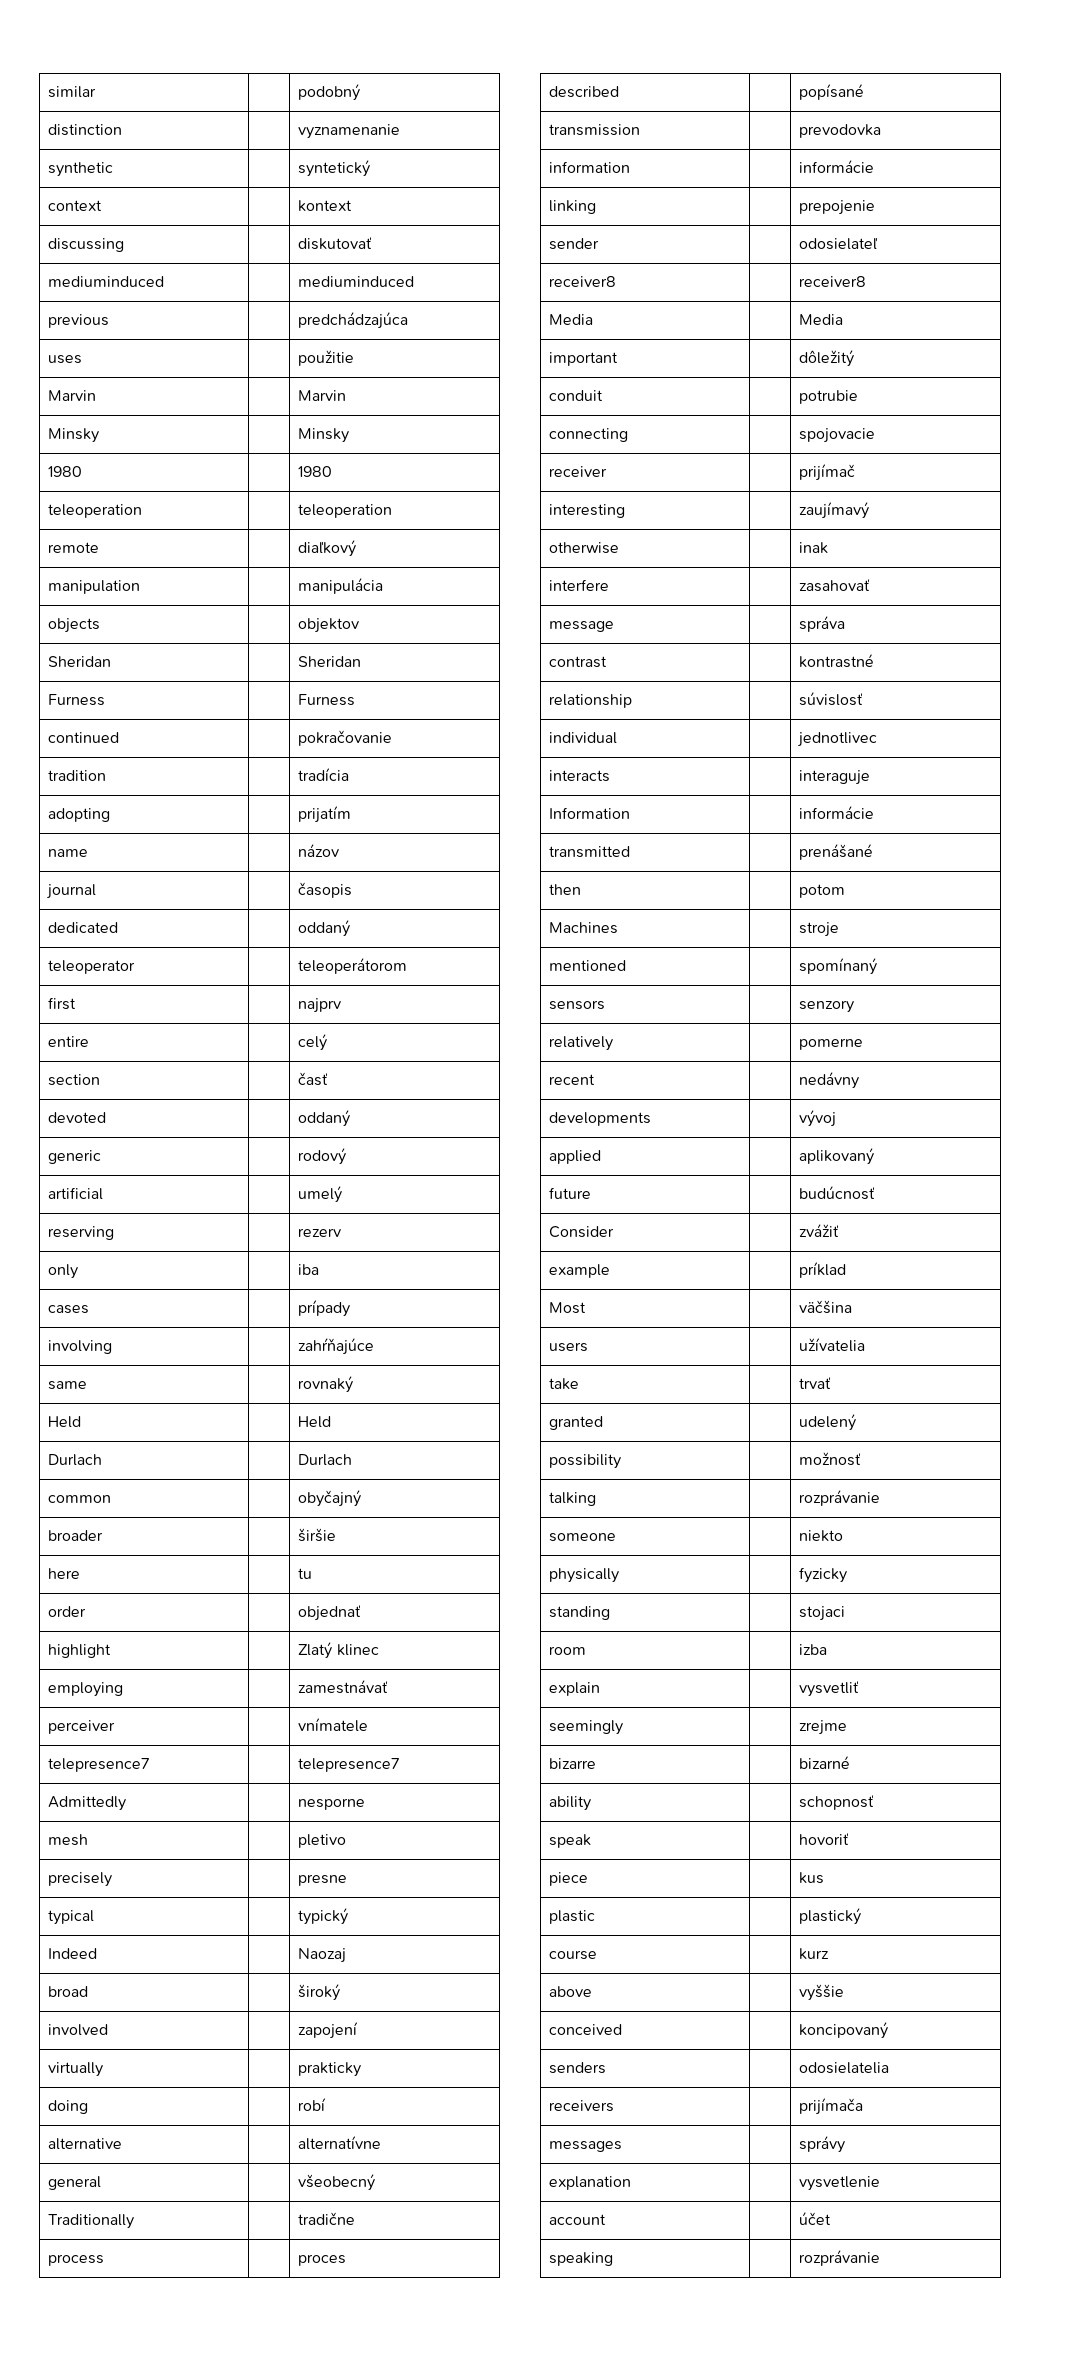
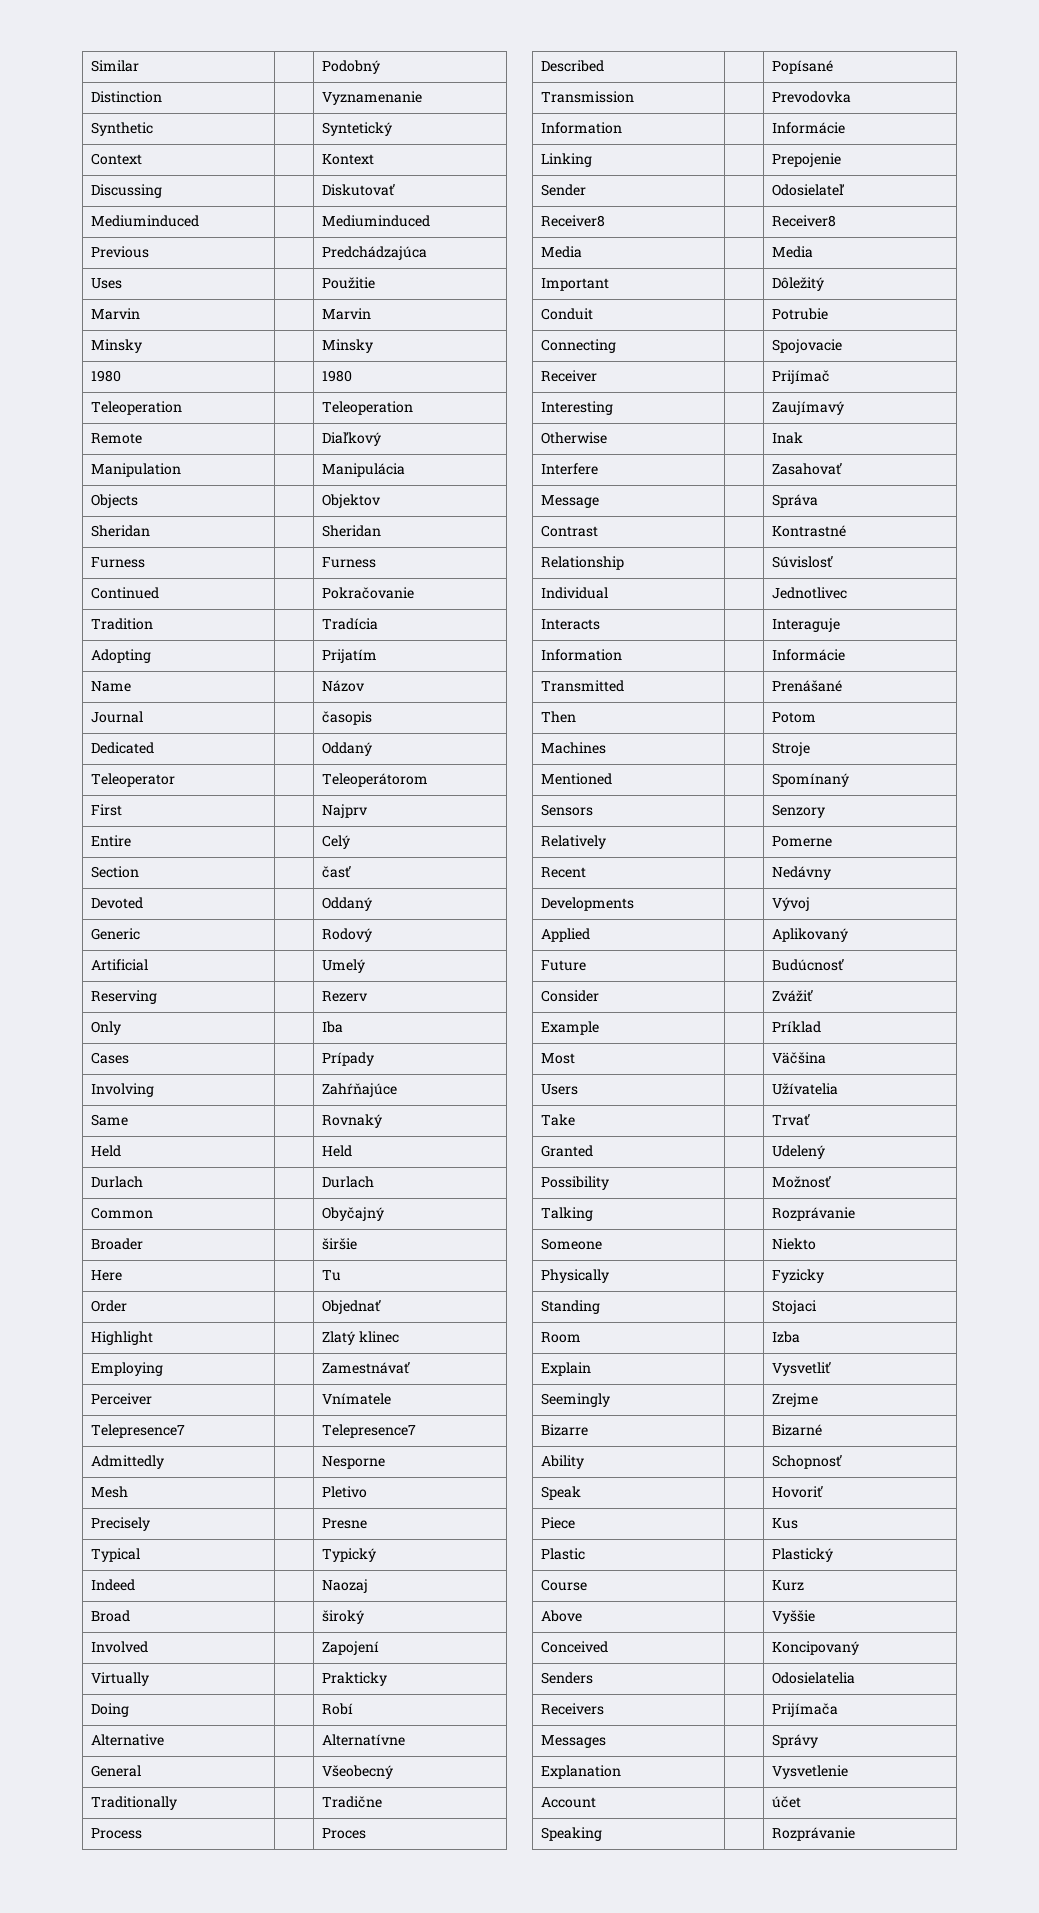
[48,86,97,98] [298,84,361,101] [48,124,123,136] [298,124,401,139] [48,162,114,177] [298,160,371,177] [48,200,103,211] [298,200,353,212] [48,238,125,252] [298,237,373,250] [48,276,165,287] [298,276,415,287] [48,314,110,328] [298,312,409,329] [48,355,83,364] [298,350,355,366] similar | | podobný // distinction | | vyznamenanie // synthetic | | syntetický // context | | kontext // discussing | | diskutovať // mediuminduced | | mediuminduced // previous | | predchádzajúca // uses | | použitie -> [91,60,140,72] [322,60,381,74] [91,91,163,103] [322,91,423,105] [91,122,154,136] [322,122,393,136] [91,153,143,165] [322,154,375,165] [91,184,163,198] [322,184,396,196] [91,215,200,227] [322,215,431,227] [91,246,150,258] [322,246,428,260] [91,278,123,289] [322,277,376,289] Similar | | Podobný // Distinction | | Vyznamenanie // Synthetic | | Syntetický // Context | | Kontext // Discussing | | Diskutovať // Mediuminduced | | Mediuminduced // Previous | | Predchádzajúca // Uses | | Použitie
[48,504,143,518] [298,504,393,518] [48,542,100,553] [298,540,357,557] [48,580,141,594] [298,578,384,594] [48,618,101,633] [298,618,360,633] [48,656,112,667] [298,656,362,667] [48,694,106,706] [298,694,356,706] [48,732,120,743] [298,730,393,746] [48,770,107,781] [298,768,350,781] [48,808,111,822] [298,806,352,823] [48,849,89,857] [298,844,340,857] [46,884,97,899] [298,882,353,898] [48,922,119,933] [298,920,351,937] [48,960,136,974] [298,958,408,974] [48,997,77,1010] [298,998,342,1013] [48,1036,90,1047] [298,1034,328,1051] [48,1074,101,1086] [298,1072,329,1086] [48,1112,107,1123] [298,1110,351,1127] [48,1150,102,1164] [298,1148,347,1165] [48,1187,104,1200] [298,1186,343,1203] [48,1226,115,1240] [298,1228,342,1237] [48,1264,79,1279] [298,1264,320,1275] [48,1305,90,1314] [298,1300,351,1317] [48,1340,113,1354] [298,1338,375,1355] [48,1381,88,1390] [298,1376,354,1393] [48,1416,82,1428] [298,1416,332,1428] [48,1454,103,1466] [298,1454,353,1466] [48,1495,112,1503] [298,1490,362,1507] [48,1530,104,1541] [298,1528,337,1542] [48,1568,81,1579] [298,1568,313,1579] [48,1606,87,1617] [298,1605,362,1621] [48,1644,112,1658] [298,1642,379,1659] [48,1682,124,1697] [298,1680,389,1694] [48,1720,116,1734] [298,1718,369,1732] [48,1758,151,1772] [298,1758,401,1772] [48,1796,127,1811] [298,1798,366,1810] [48,1834,89,1846] [298,1834,347,1848] [48,1872,113,1887] [298,1874,348,1886] [48,1910,95,1925] [298,1908,349,1925] teleoperation | | teleoperation // remote | | diaľkový // manipulation | | manipulácia // objects | | objektov // Sheridan | | Sheridan // Furness | | Furness // continued | | pokračovanie // tradition | | tradícia // adopting | | prijatím // name | | názov // journal | | časopis // dedicated | | oddaný // teleoperator | | teleoperátorom // first | | najprv // entire | | celý // section | | časť // devoted | | oddaný // generic | | rodový // artificial | | umelý // reserving | | rezerv // only | | iba // cases | | prípady // involving | | zahŕňajúce // same | | rovnaký // Held | | Held // Durlach | | Durlach // common | | obyčajný // broader | | širšie // here | | tu // order | | objednať // highlight | | Zlatý klinec // employing | | zamestnávať // perceiver | | vnímatele // telepresence7 | | telepresence7 // Admittedly | | nesporne // mesh | | pletivo // precisely | | presne // typical | | typický -> [91,401,183,415] [322,401,414,415] [91,433,143,444] [322,432,382,446] [91,463,182,477] [322,463,406,477] [91,494,139,508] [322,494,382,508] [91,525,151,537] [322,525,382,537] [91,557,146,568] [322,557,377,568] [91,587,160,599] [322,587,415,599] [91,618,154,630] [322,618,379,630] [91,649,152,663] [322,649,378,663] [91,681,132,692] [322,680,366,692] [91,711,144,723] [322,711,373,725] [91,742,155,754] [322,742,373,756] [91,773,176,787] [322,773,429,787] [91,804,123,816] [322,804,369,818] [91,835,132,847] [322,835,351,849] [91,866,140,878] [322,866,352,878] [91,897,144,909] [322,897,373,911] [91,928,141,940] [322,928,373,942] [91,959,149,971] [322,959,366,973] [91,990,158,1004] [322,991,369,1002] [91,1021,122,1035] [322,1021,344,1033] [91,1052,130,1064] [322,1052,375,1066] [91,1083,155,1097] [322,1083,398,1097] [91,1114,129,1126] [322,1114,383,1128] [91,1145,122,1157] [322,1145,353,1157] [91,1176,144,1188] [322,1176,375,1188] [91,1207,154,1219] [322,1207,385,1221] [91,1238,144,1250] [322,1238,358,1250] [91,1270,123,1281] [322,1270,342,1281] [91,1300,128,1312] [322,1300,382,1314] [91,1331,154,1345] [322,1331,400,1345] [91,1362,164,1376] [322,1362,411,1374] [91,1393,153,1405] [322,1393,392,1405] [91,1424,186,1438] [322,1424,417,1438] [91,1455,165,1469] [322,1456,386,1469] [91,1486,129,1498] [322,1486,368,1498] [91,1517,151,1531] [322,1518,368,1529] [91,1548,141,1562] [322,1548,377,1562] Teleoperation | | Teleoperation // Remote | | Diaľkový // Manipulation | | Manipulácia // Objects | | Objektov // Sheridan | | Sheridan // Furness | | Furness // Continued | | Pokračovanie // Tradition | | Tradícia // Adopting | | Prijatím // Name | | Názov // Journal | | časopis // Dedicated | | Oddaný // Teleoperator | | Teleoperátorom // First | | Najprv // Entire | | Celý // Section | | časť // Devoted | | Oddaný // Generic | | Rodový // Artificial | | Umelý // Reserving | | Rezerv // Only | | Iba // Cases | | Prípady // Involving | | Zahŕňajúce // Same | | Rovnaký // Held | | Held // Durlach | | Durlach // Common | | Obyčajný // Broader | | širšie // Here | | Tu // Order | | Objednať // Highlight | | Zlatý klinec // Employing | | Zamestnávať // Perceiver | | Vnímatele // Telepresence7 | | Telepresence7 // Admittedly | | Nesporne // Mesh | | Pletivo // Precisely | | Presne // Typical | | Typický
[48,1986,89,1997] broad -> [91,1610,131,1622] Broad
[48,2024,109,2036] [298,2022,359,2039] [48,2062,104,2077] [298,2062,362,2077] [48,2100,89,2114] [298,2098,327,2111] [48,2138,123,2150] [298,2136,382,2150] [48,2176,102,2190] [298,2174,376,2191] [48,2214,135,2229] [298,2212,356,2225] [48,2254,105,2266] [298,2254,347,2266] [549,86,620,98] [799,84,865,100] [549,124,641,136] [799,124,882,138] [549,161,631,173] [799,160,875,173] [549,200,597,214] [799,200,876,215] [549,238,600,250] [799,238,879,250] [549,276,617,287] [799,276,867,287] [549,314,594,325] [799,314,844,325] [549,352,619,366] [799,350,855,367] [549,390,604,401] [799,390,859,404] [549,428,629,442] [799,428,876,443] [549,466,608,477] [799,464,856,481] [549,504,626,518] [799,502,870,519] [549,542,620,554] [799,542,829,554] [549,579,610,591] [799,579,871,592] [549,621,615,632] [799,616,846,632] [549,656,608,668] [799,654,875,668] [549,694,633,708] [799,692,864,706] [549,732,618,744] [797,732,878,747] [549,770,611,782] [799,770,871,785] [549,807,631,819] [799,806,875,819] [549,846,631,858] [799,844,874,860] [549,884,582,895] [799,884,846,898] [549,922,619,934] [799,922,840,937] [549,960,627,971] [799,958,878,975] [549,1000,606,1010] [799,1000,855,1013] [549,1036,614,1051] [799,1038,864,1050] [549,1074,596,1085] [799,1072,860,1089] [549,1112,652,1126] [799,1110,837,1127] [549,1150,602,1164] [799,1148,875,1165] [549,1187,592,1199] [799,1186,876,1200] [549,1226,615,1238] [799,1224,840,1237] [549,1264,611,1278] [799,1262,847,1278] [549,1302,587,1314] [799,1300,853,1314] [549,1342,589,1352] [799,1338,866,1352] [549,1378,580,1390] [799,1377,832,1389] [549,1416,604,1430] [799,1414,857,1431] [549,1454,622,1469] [799,1452,862,1466] [549,1492,597,1506] [799,1490,881,1506] [549,1533,617,1542] [799,1530,844,1542] [549,1568,620,1583] [799,1567,848,1583] [549,1606,611,1620] [799,1606,846,1621] [549,1646,587,1655] [799,1644,828,1655] [549,1682,601,1696] [799,1681,860,1697] [549,1720,624,1735] [799,1720,848,1735] [549,1758,597,1769] [799,1756,851,1769] [549,1796,592,1811] [799,1795,875,1810] [549,1834,592,1848] [799,1833,850,1845] [549,1872,589,1886] [799,1872,825,1884] [549,1910,596,1924] [799,1908,862,1925] [549,1950,598,1960] [799,1948,830,1960] [549,1986,593,1997] [799,1984,845,2001] [549,2024,623,2035] [799,2022,889,2039] [549,2062,607,2074] [799,2062,890,2074] [549,2100,615,2112] [799,2098,864,2115] [549,2141,623,2152] [799,2136,846,2153] [549,2176,632,2190] [799,2176,881,2191] [549,2214,607,2225] involved | | zapojení // virtually | | prakticky // doing | | robí // alternative | | alternatívne // general | | všeobecný // Traditionally | | tradične // process | | proces // described | | popísané // transmission | | prevodovka // information | | informácie // linking | | prepojenie // sender | | odosielateľ // receiver8 | | receiver8 // Media | | Media // important | | dôležitý // conduit | | potrubie // connecting | | spojovacie // receiver | | prijímač // interesting | | zaujímavý // otherwise | | inak // interfere | | zasahovať // message | | správa // contrast | | kontrastné // relationship | | súvislosť // individual | | jednotlivec // interacts | | interaguje // Information | | informácie // transmitted | | prenášané // then | | potom // Machines | | stroje // mentioned | | spomínaný // sensors | | senzory // relatively | | pomerne // recent | | nedávny // developments | | vývoj // applied | | aplikovaný // future | | budúcnosť // Consider | | zvážiť // example | | príklad // Most | | väčšina // users | | užívatelia // take | | trvať // granted | | udelený // possibility | | možnosť // talking | | rozprávanie // someone | | niekto // physically | | fyzicky // standing | | stojaci // room | | izba // explain | | vysvetliť // seemingly | | zrejme // bizarre | | bizarné // ability | | schopnosť // speak | | hovoriť // piece | | kus // plastic | | plastický // course | | kurz // above | | vyššie // conceived | | koncipovaný // senders | | odosielatelia // receivers | | prijímača // messages | | správy // explanation | | vysvetlenie // account -> [91,1641,149,1653] [322,1641,380,1655] [91,1672,150,1686] [322,1672,388,1686] [91,1703,130,1717] [322,1703,354,1715] [91,1734,165,1746] [322,1734,406,1746] [91,1765,142,1777] [322,1765,394,1779] [91,1796,178,1810] [322,1796,383,1808] [91,1828,143,1839] [322,1828,367,1839] [541,60,605,72] [772,60,835,74] [541,91,635,103] [772,91,852,103] [541,122,623,134] [772,122,846,134] [541,153,593,167] [772,153,842,167] [541,184,587,196] [772,184,846,196] [541,215,606,227] [772,215,837,227] [541,246,583,258] [772,246,814,258] [541,278,610,291] [772,277,825,291] [541,308,594,320] [772,308,829,320] [541,339,617,353] [772,339,843,353] [541,370,598,382] [772,370,831,384] [541,401,614,415] [772,401,845,415] [541,432,608,444] [772,432,804,444] [541,463,599,475] [772,463,843,475] [541,495,600,508] [772,494,819,508] [541,525,599,537] [772,525,848,537] [541,556,625,570] [772,556,834,568] [541,587,609,599] [772,587,848,599] [541,619,601,630] [772,618,841,632] [541,649,623,661] [772,649,846,661] [541,680,625,692] [772,680,844,692] [541,711,577,723] [772,712,817,723] [541,742,607,754] [772,742,811,756] [541,773,613,785] [772,773,850,787] [541,804,594,816] [772,804,826,818] [541,835,607,849] [772,836,833,847] [541,867,587,878] [772,866,832,880] [541,897,635,911] [772,897,811,911] [541,928,591,942] [772,928,849,942] [541,960,587,971] [772,959,845,971] [541,990,600,1002] [772,990,814,1002] [541,1021,600,1035] [772,1021,822,1033] [541,1053,576,1064] [772,1052,827,1064] [541,1084,579,1095] [772,1083,839,1095] [541,1114,576,1126] [772,1114,811,1126] [541,1145,594,1157] [772,1145,826,1159] [541,1176,610,1190] [772,1176,832,1188] [541,1207,594,1221] [772,1207,856,1221] [541,1238,603,1250] [772,1238,817,1250] [541,1269,610,1283] [772,1269,825,1283] [541,1300,601,1314] [772,1300,818,1314] [541,1332,582,1343] [772,1331,801,1343] [541,1362,592,1376] [772,1362,832,1376] [541,1393,611,1407] [772,1393,819,1407] [541,1424,589,1436] [772,1424,824,1436] [541,1455,585,1469] [772,1455,843,1469] [541,1486,582,1500] [772,1486,824,1498] [541,1517,576,1529] [772,1518,799,1529] [541,1548,586,1560] [772,1548,834,1562] [541,1579,588,1591] [772,1580,805,1591] [541,1610,583,1622] [772,1610,816,1624] [541,1641,609,1653] [772,1641,860,1655] [541,1672,594,1684] [772,1672,856,1684] [541,1703,605,1715] [772,1703,839,1717] [541,1735,607,1748] [772,1734,819,1748] [541,1765,622,1779] [772,1765,849,1779] [541,1797,597,1808] Involved | | Zapojení // Virtually | | Prakticky // Doing | | Robí // Alternative | | Alternatívne // General | | Všeobecný // Traditionally | | Tradične // Process | | Proces // Described | | Popísané // Transmission | | Prevodovka // Information | | Informácie // Linking | | Prepojenie // Sender | | Odosielateľ // Receiver8 | | Receiver8 // Media | | Media // Important | | Dôležitý // Conduit | | Potrubie // Connecting | | Spojovacie // Receiver | | Prijímač // Interesting | | Zaujímavý // Otherwise | | Inak // Interfere | | Zasahovať // Message | | Správa // Contrast | | Kontrastné // Relationship | | Súvislosť // Individual | | Jednotlivec // Interacts | | Interaguje // Information | | Informácie // Transmitted | | Prenášané // Then | | Potom // Machines | | Stroje // Mentioned | | Spomínaný // Sensors | | Senzory // Relatively | | Pomerne // Recent | | Nedávny // Developments | | Vývoj // Applied | | Aplikovaný // Future | | Budúcnosť // Consider | | Zvážiť // Example | | Príklad // Most | | Väčšina // Users | | Užívatelia // Take | | Trvať // Granted | | Udelený // Possibility | | Možnosť // Talking | | Rozprávanie // Someone | | Niekto // Physically | | Fyzicky // Standing | | Stojaci // Room | | Izba // Explain | | Vysvetliť // Seemingly | | Zrejme // Bizarre | | Bizarné // Ability | | Schopnosť // Speak | | Hovoriť // Piece | | Kus // Plastic | | Plastický // Course | | Kurz // Above | | Vyššie // Conceived | | Koncipovaný // Senders | | Odosielatelia // Receivers | | Prijímača // Messages | | Správy // Explanation | | Vysvetlenie // Account
[549,2252,614,2266] [799,2250,881,2266] speaking | | rozprávanie -> [541,1827,603,1841] [772,1827,856,1841] Speaking | | Rozprávanie

